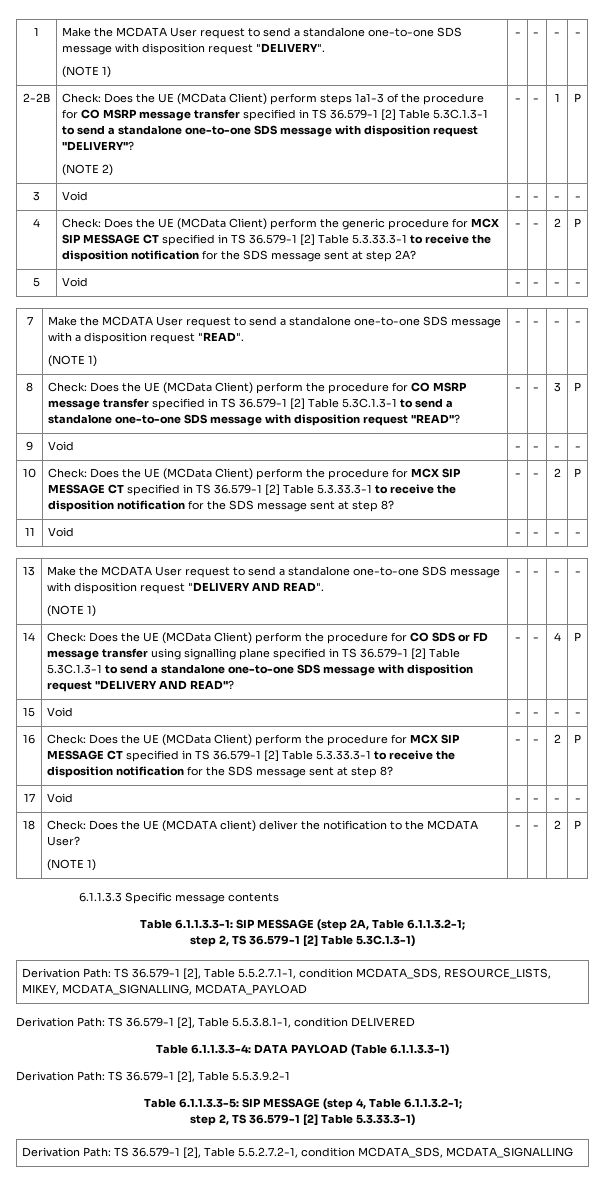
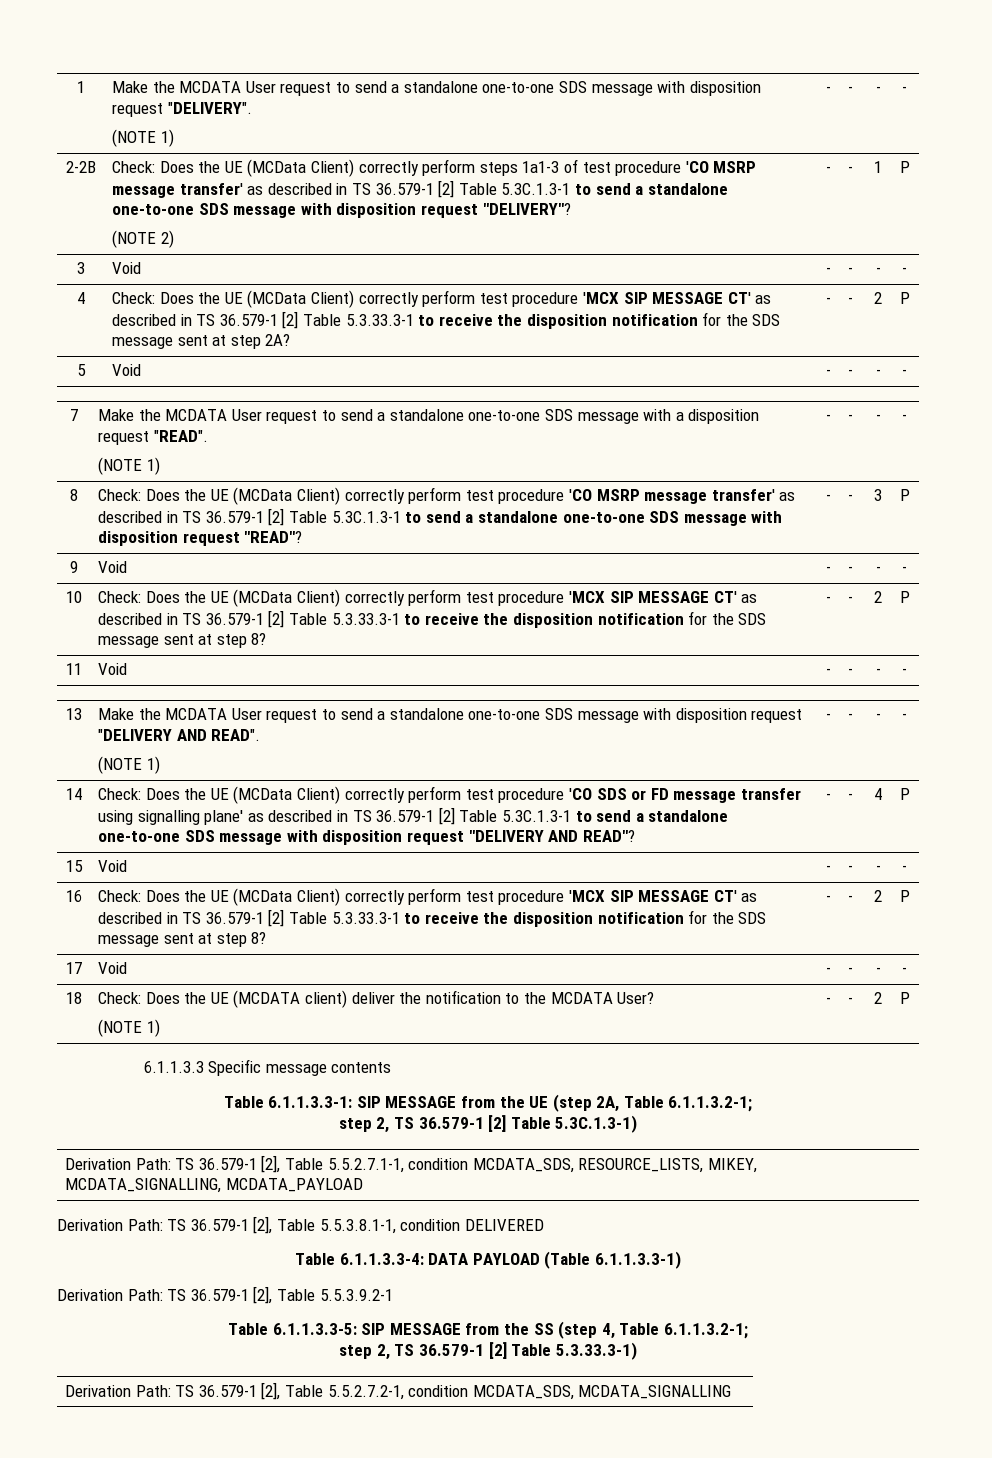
(268, 99) none -> [358,161,419,176] correctly
[401,93,485,105] [62,109,297,121] the procedure for CO MSRP message transfer specified -> [582,161,757,176] [112,183,332,198] test procedure 'CO MSRP message transfer' as described
[270,218,500,230] [62,234,216,246] perform the generic procedure for MCX SIP MESSAGE CT specified -> [358,290,772,307] [112,314,177,326] correctly perform test procedure 'MCX SIP MESSAGE CT' as described
[256,382,468,394] [48,398,206,410] perform the procedure for CO MSRP message transfer specified -> [344,487,796,504] [98,511,163,523] correctly perform test procedure 'CO MSRP message transfer' as described
[256,468,462,480] [48,484,181,496] perform the procedure for MCX SIP MESSAGE CT specified -> [344,589,758,606] [98,613,163,625] correctly perform test procedure 'MCX SIP MESSAGE CT' as described
[255,632,430,644] perform the procedure for CO -> [344,786,592,803] correctly perform test procedure 'CO
[239,648,327,660] plane specified -> [204,810,333,825] plane' as described
[255,734,461,746] [47,750,180,762] perform the procedure for MCX SIP MESSAGE CT specified -> [344,888,758,905] [98,912,163,924] correctly perform test procedure 'MCX SIP MESSAGE CT' as described
(314, 924) none -> [460,1096,549,1108] from the UE
(320, 1103) none -> [465,1323,554,1335] from the SS

